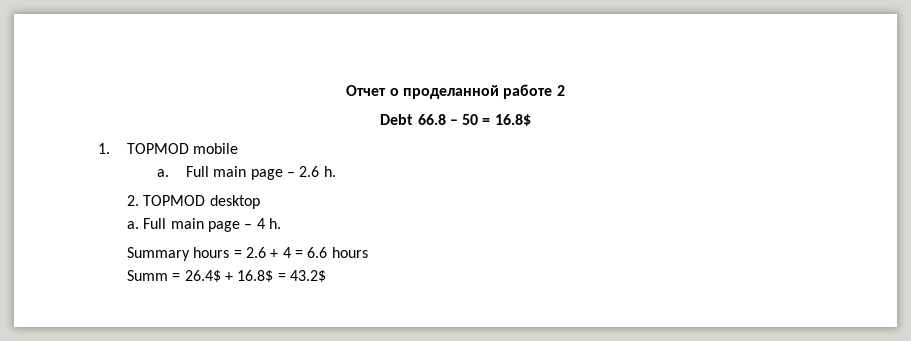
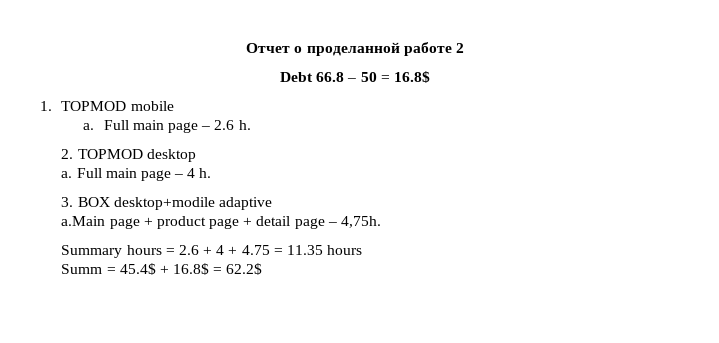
(281, 223) none -> [61,197,272,210] [61,216,382,229] // 3. BOX desktop+modile adaptive // a.Main page + product page + detail page – 4,75h.
[294,247,328,258] = 6.6 -> [228,245,324,255] + 4.75 = 11.35
[184,270,221,282] 26.4$ -> [119,263,156,275] 45.4$
[289,270,326,282] 43.2$ -> [226,263,263,275] 62.2$

